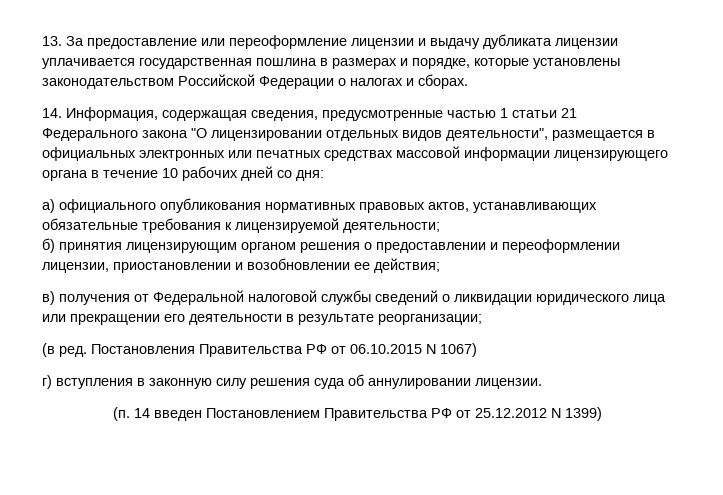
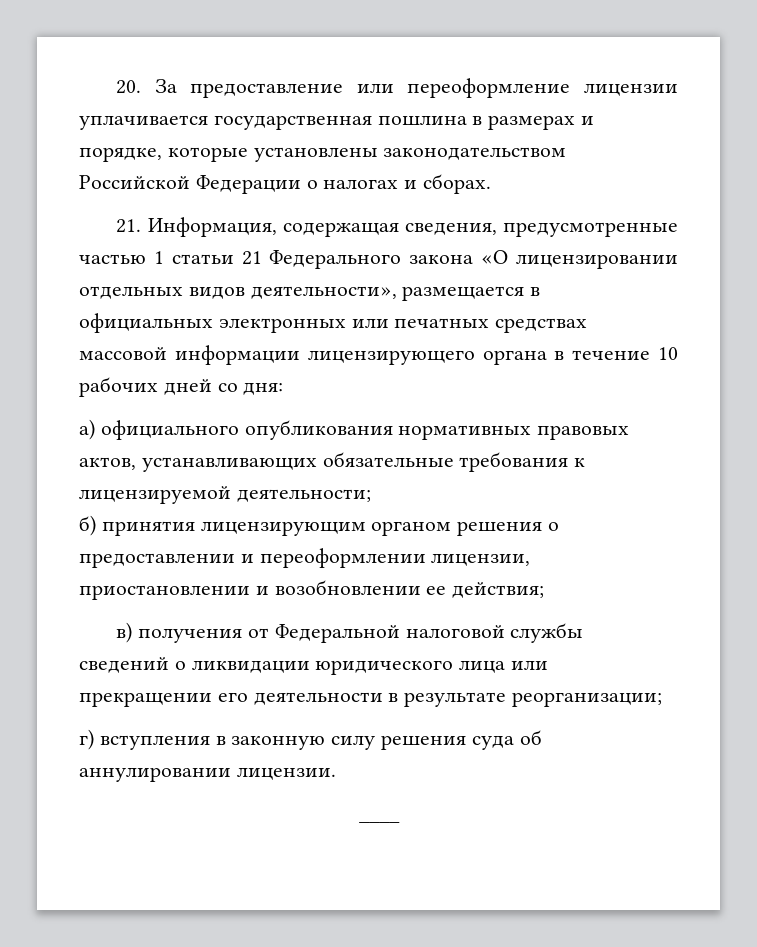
[42,36,62,46] 13. -> [116,80,142,94] 20.
[418,34,618,49] и выдачу дубликата лицензии -> (678, 89) none
[42,108,62,118] 14. -> [116,219,142,233] 21.
[191,128,207,138] "О -> [481,250,509,264] «О
[446,128,548,141] деятельности", -> [250,286,397,299] деятельности»,
[42,343,477,357] // (в ред. Постановления Правительства РФ от 06.10.2015 N 1067) -> (663, 699) none
[113,407,602,421] (п. 14 введен Постановлением Правительства РФ от 25.12.2012 N 1399) -> [358,820,400,823] ____

